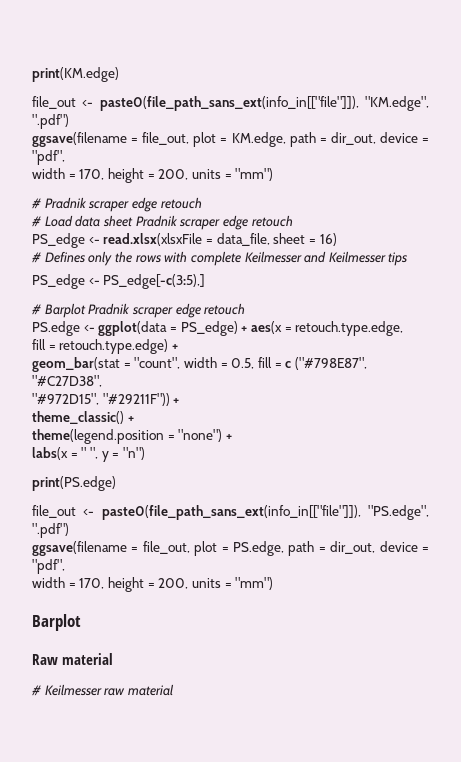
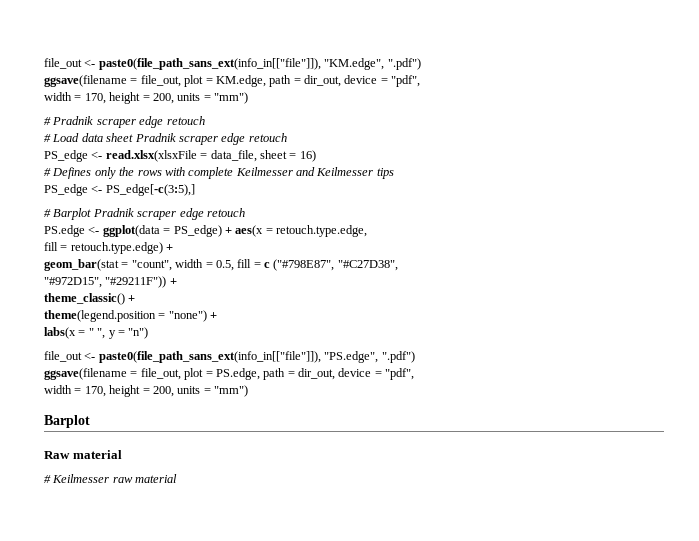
[32,67,119,82] print(KM.edge) // -> (44, 63) none
[32,476,116,491] // print(PS.edge) -> (149, 333) none

